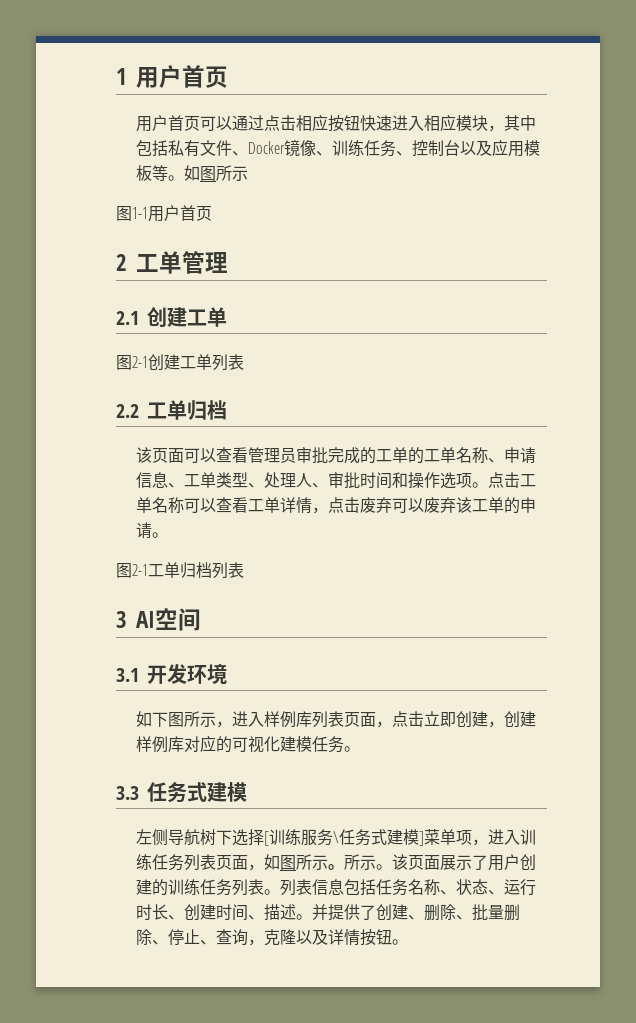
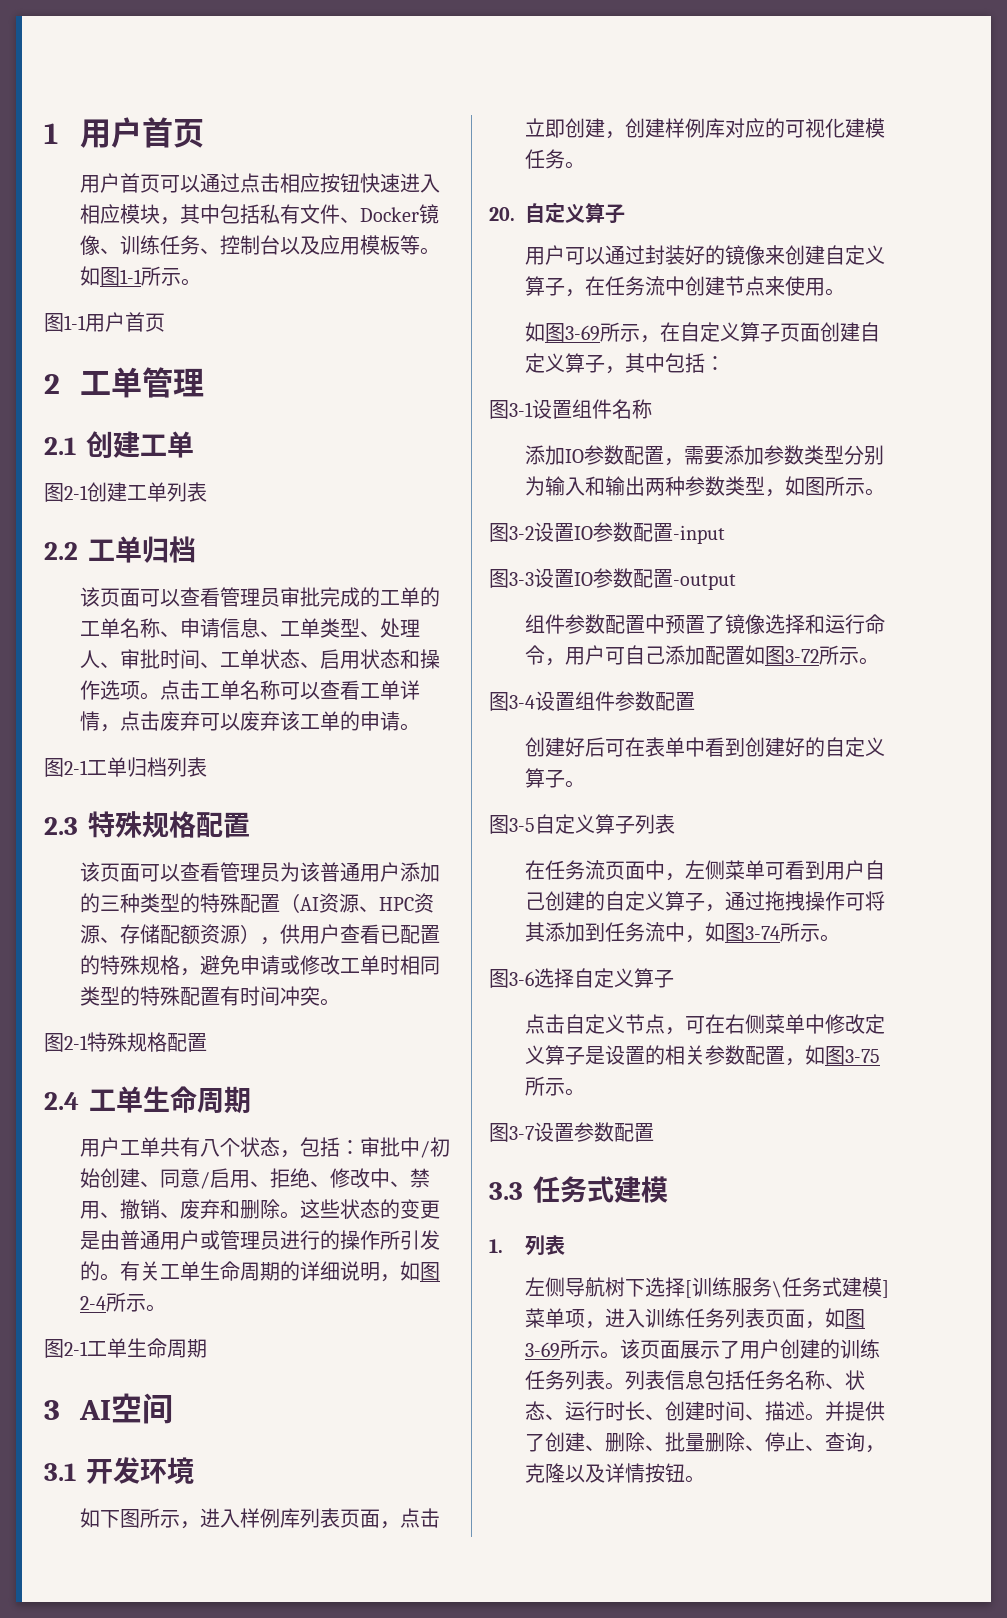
[216,165,249,181] 所示 -> [120,266,202,286] 1-1所示。
(393, 480) none -> [200,649,401,669] 、工单状态、启用状态
(244, 570) none -> [44,811,250,838] [80,862,441,882] [80,893,435,913] [80,924,441,945] [80,955,441,976] [80,986,341,1006] [44,1032,207,1052] [44,1086,251,1114] [80,1137,451,1158] [80,1168,431,1189] [80,1199,441,1220] [80,1230,441,1250] [80,1261,441,1282] [80,1292,167,1312] [44,1338,207,1358] // 2.3特殊规格配置 // 该页面可以查看管理员为该普通用户添加的三种类型的特殊配置（AI资源、HPC资源、存储配额资源），供用户查看已配置的特殊规格，避免申请或修改工单时相同类型的特殊配置有时间冲突。 // 图2-1特殊规格配置 // 2.4工单生命周期 // 用户工单共有八个状态，包括：审批中/初始创建、同意/启用、拒绝、修改中、禁用、撤销、废弃和删除。这些状态的变更是由普通用户或管理员进行的操作所引发的。有关工单生命周期的详细说明，如图2-4所示。 // 图2-1工单生命周期
(361, 749) none -> [489,203,626,224] [525,245,886,265] [525,276,846,297] [525,322,881,343] [525,353,726,374] [489,399,652,419] [525,445,885,466] [525,476,886,497] [489,522,725,544] [489,568,736,590] [525,614,886,634] [525,645,880,666] [489,691,695,711] [525,737,886,757] [525,768,586,788] [489,814,675,834] [525,860,886,881] [525,891,886,912] [525,922,841,943] [489,968,674,988] [525,1014,886,1035] [525,1045,881,1066] [525,1076,586,1096] [489,1122,654,1142] // 20.自定义算子 // 用户可以通过封装好的镜像来创建自定义算子，在任务流中创建节点来使用。 // 如图3-69所示，在自定义算子页面创建自定义算子，其中包括： // 图3-1设置组件名称 // 添加IO参数配置，需要添加参数类型分别为输入和输出两种参数类型，如图所示。 // 图3-2设置IO参数配置-input // 图3-3设置IO参数配置-output // 组件参数配置中预置了镜像选择和运行命令，用户可自己添加配置如图3-72所示。 // 图3-4设置组件参数配置 // 创建好后可在表单中看到创建好的自定义算子。 // 图3-5自定义算子列表 // 在任务流页面中，左侧菜单可看到用户自己创建的自定义算子，通过拖拽操作可将其添加到任务流中，如图3-74所示。 // 图3-6选择自定义算子 // 点击自定义节点，可在右侧菜单中修改定义算子是设置的相关参数配置，如图3-75所示。 // 图3-7设置参数配置
(247, 792) none -> [489,1235,566,1256] // 1.列表
[296,854,345,870] 所示。 -> [525,1342,561,1358] 3-69

